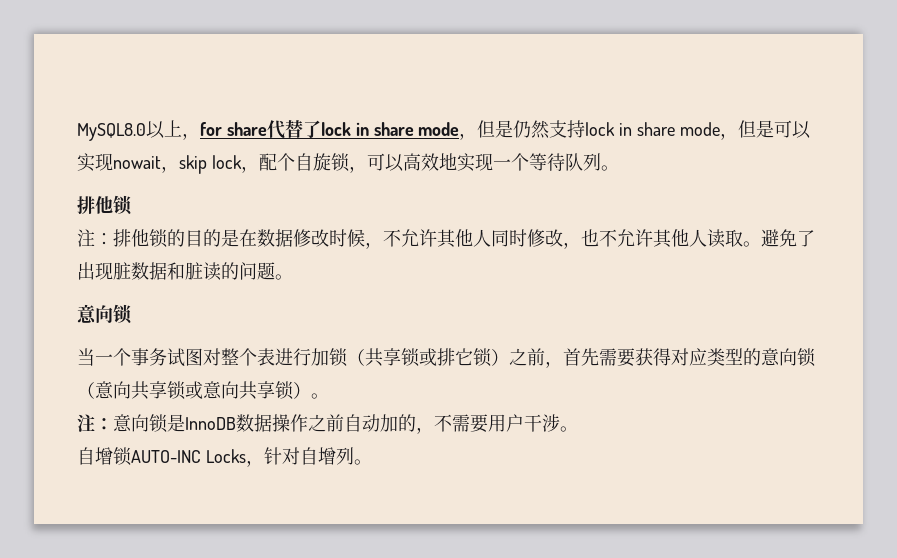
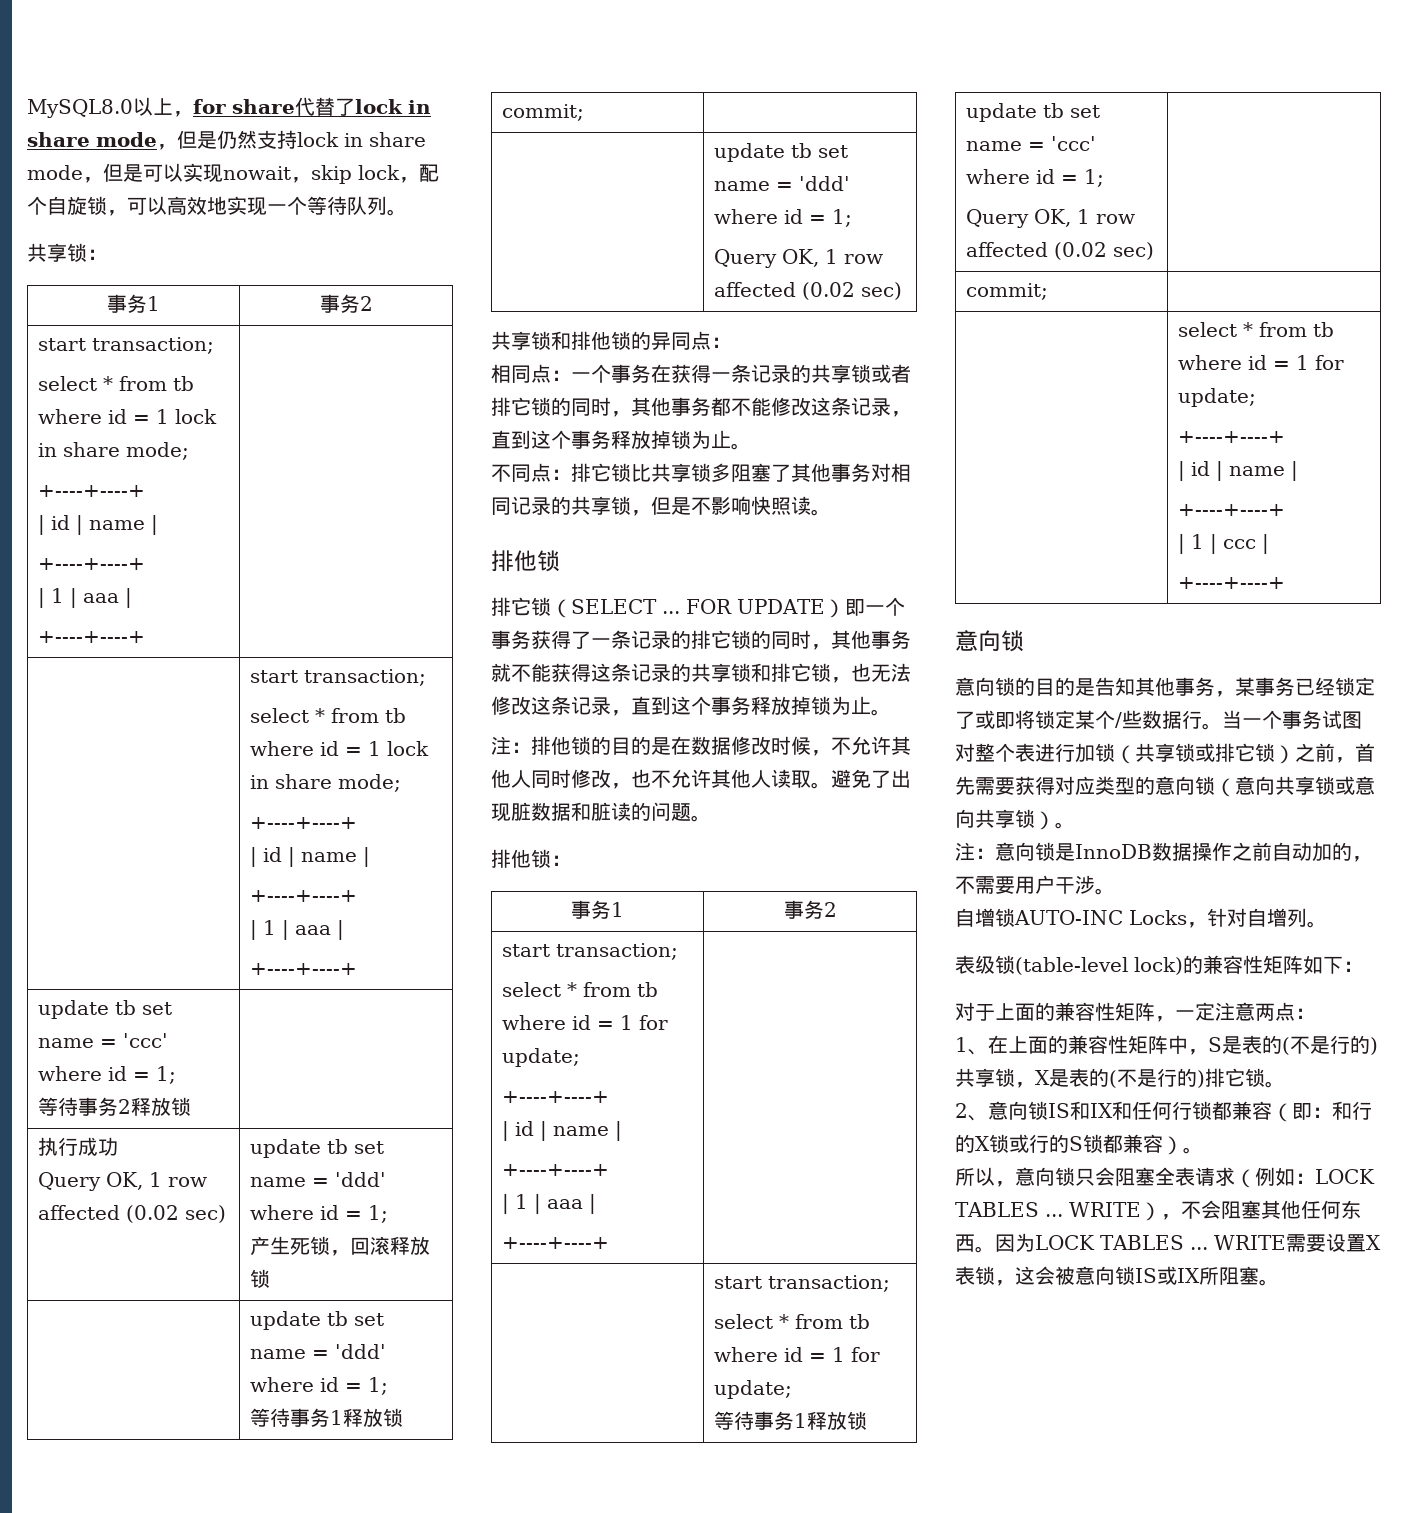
[77,195,132,215] 排他锁 -> [27,243,107,262] [107,294,160,313] [319,294,373,313] [37,337,214,354] [37,376,194,391] [37,409,217,424] [37,442,189,460] [37,485,145,497] [37,515,158,535] [37,558,145,570] [37,588,132,608] [37,631,145,643] [249,669,426,686] [249,708,406,723] [249,741,429,756] [249,774,401,792] [249,817,357,829] [249,847,370,867] [249,890,357,902] [249,920,344,940] [249,963,357,975] [37,1000,172,1019] [37,1033,168,1048] [37,1066,176,1084] [37,1097,191,1116] [37,1137,118,1156] [37,1172,207,1191] [37,1205,226,1223] [249,1139,384,1158] [249,1172,386,1187] [249,1205,388,1223] [249,1236,430,1256] [249,1269,270,1288] [249,1311,384,1330] [249,1344,386,1359] [249,1377,388,1395] [249,1408,403,1427] [501,104,584,121] [713,143,848,162] [713,176,850,191] [713,209,852,227] [713,249,883,268] [713,282,902,300] [491,331,731,350] [491,364,911,383] [491,397,911,417] [491,430,751,450] [491,463,911,482] [491,496,831,516] [491,550,560,572] [491,597,905,618] [491,630,911,650] [491,663,911,683] [491,696,891,716] 共享锁： // 事务1 | 事务2 // start transaction; // select * from tb where id = 1 lock in share mode; // +----+----+ // | id | name | // +----+----+ // | 1 | aaa | // +----+----+ | // | start transaction; // select * from tb where id = 1 lock in share mode; // +----+----+ // | id | name | // +----+----+ // | 1 | aaa | // +----+----+ // update tb set name = 'ccc' where id = 1; // 等待事务2释放锁 | // 执行成功 // Query OK, 1 row affected (0.02 sec) | update tb set name = 'ddd' where id = 1; // 产生死锁，回滚释放锁 // | update tb set name = 'ddd' where id = 1; // 等待事务1释放锁 // commit; | // | update tb set name = 'ddd' where id = 1; // Query OK, 1 row affected (0.02 sec) // 共享锁和排他锁的异同点： // 相同点：一个事务在获得一条记录的共享锁或者排它锁的同时，其他事务都不能修改这条记录，直到这个事务释放掉锁为止。 // 不同点：排它锁比共享锁多阻塞了其他事务对相同记录的共享锁，但是不影响快照读。 // 排他锁 // 排它锁（SELECT ... FOR UPDATE）即一个事务获得了一条记录的排它锁的同时，其他事务就不能获得这条记录的共享锁和排它锁，也无法修改这条记录，直到这个事务释放掉锁为止。
[77,304,132,324] 意向锁 // -> [491,849,571,868] [571,900,624,919] [783,900,837,919] [501,943,678,960] [501,982,658,997] [501,1015,668,1030] [501,1048,580,1067] [501,1091,609,1103] [501,1121,622,1141] [501,1164,609,1176] [501,1194,596,1214] [501,1237,609,1249] [713,1275,890,1292] [713,1314,870,1329] [713,1347,880,1362] [713,1380,792,1399] [713,1411,867,1430] [965,103,1100,122] [965,136,1096,151] [965,169,1104,187] [965,209,1135,228] [965,242,1154,260] [965,283,1048,300] [1177,322,1334,337] [1177,355,1344,370] [1177,388,1256,407] [1177,431,1285,443] [1177,461,1298,481] [1177,504,1285,516] [1177,534,1269,554] [1177,577,1285,589] [955,630,1024,652] [955,677,1375,697] [955,710,1222,730] 排他锁： // 事务1 | 事务2 // start transaction; // select * from tb where id = 1 for update; // +----+----+ // | id | name | // +----+----+ // | 1 | aaa | // +----+----+ | // | start transaction; // select * from tb where id = 1 for update; // 等待事务1释放锁 // update tb set name = 'ccc' where id = 1; // Query OK, 1 row affected (0.02 sec) | // commit; | // | select * from tb where id = 1 for update; // +----+----+ // | id | name | // +----+----+ // | 1 | ccc | // +----+----+ // 意向锁 // 意向锁的目的是告知其他事务，某事务已经锁定了或即将锁定某个/些数据行。
(372, 462) none -> [955,955,1363,975] [955,1002,1315,1022] [955,1035,1378,1055] [955,1068,1285,1088] [955,1101,1372,1122] [955,1134,1203,1155] [955,1167,1375,1188] [955,1200,1361,1221] [955,1233,1381,1253] [955,1266,1279,1286] // 表级锁(table-level lock)的兼容性矩阵如下： // 对于上面的兼容性矩阵，一定注意两点： // 1、在上面的兼容性矩阵中，S是表的(不是行的)共享锁，X是表的(不是行的)排它锁。 // 2、意向锁IS和IX和任何行锁都兼容（即：和行的X锁或行的S锁都兼容）。 // 所以，意向锁只会阻塞全表请求（例如：LOCK TABLES ... WRITE），不会阻塞其他任何东西。因为LOCK TABLES ... WRITE需要设置X表锁，这会被意向锁IS或IX所阻塞。

